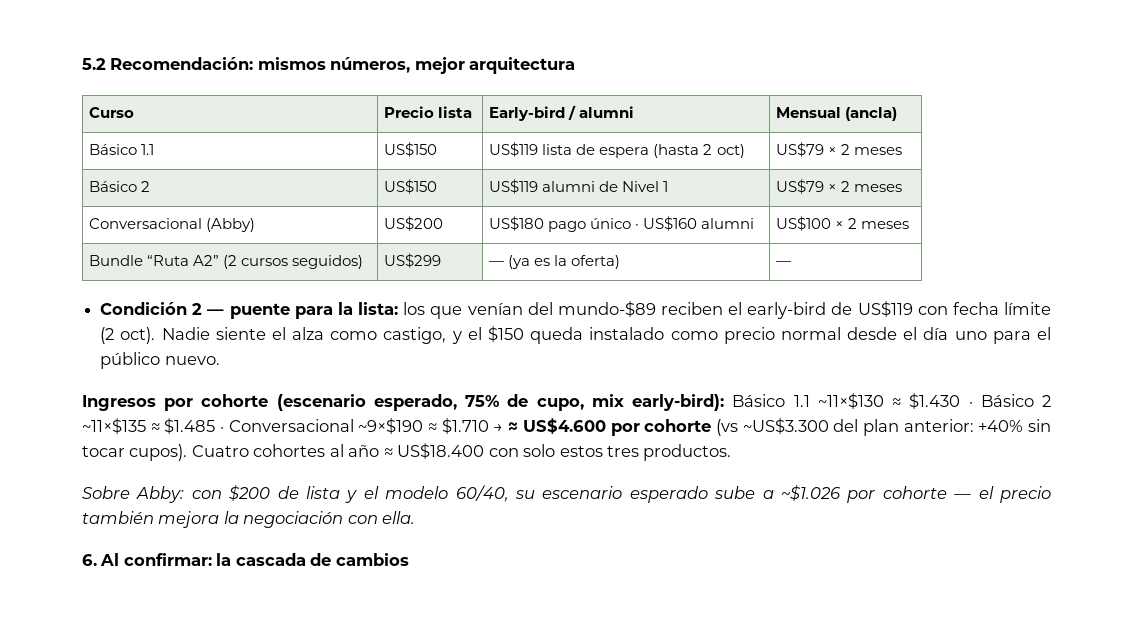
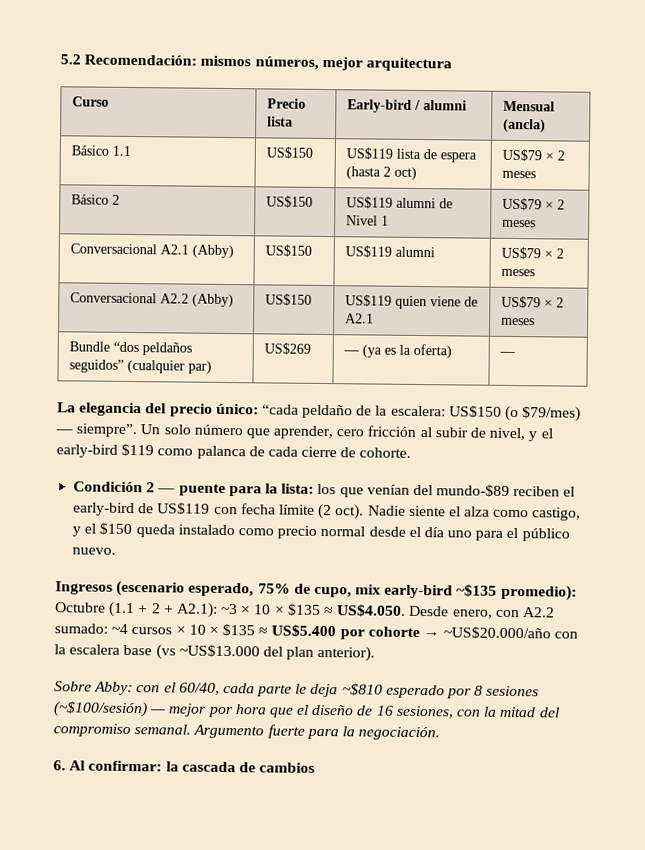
[206,218,256,232] [384,216,444,231] [489,216,755,232] [776,216,910,231] [89,255,364,269] [384,253,442,268] (Abby) | US$200 | US$180 pago único · US$160 alumni | US$100 × 2 meses // Bundle “Ruta A2” (2 cursos seguidos) | US$299 -> [159,244,234,259] [264,244,312,257] [344,245,435,258] [500,246,564,260] [500,268,535,277] [69,292,234,308] [264,293,312,306] [344,294,478,310] [344,313,374,324] [500,295,564,309] [500,317,535,326] [68,341,192,356] [68,359,212,374] [263,342,311,355] A2.1 (Abby) | US$150 | US$119 alumni | US$79 × 2 meses // Conversacional A2.2 (Abby) | US$150 | US$119 quien viene de A2.1 | US$79 × 2 meses // Bundle “dos peldaños seguidos” (cualquier par) | US$269
(792, 263) none -> [57,402,582,422] [55,423,553,442] [56,443,412,460] // La elegancia del precio único: “cada peldaño de la escalera: US$150 (o $79/mes) — siempre”. Un solo número que aprender, cero fricción al subir de nivel, y el early-bird $119 como palanca de cada cierre de cohorte.
[164,394,269,411] por cohorte -> (113, 588) none
[632,393,1052,411] [82,418,1052,436] [82,443,732,461] [82,485,1051,503] [82,511,416,528] early-bird): Básico 1.1 ~11×$130 ≈ $1.430 · Básico 2 ~11×$135 ≈ $1.485 · Conversacional ~9×$190 ≈ $1.710 → ≈ US$4.600 por cohorte (vs ~US$3.300 del plan anterior: +40% sin tocar cupos). Cuatro cohortes al año ≈ US$18.400 con solo estos tres productos. // Sobre Abby: con $200 de lista y el modelo 60/40, su escenario esperado sube a ~$1.026 por cohorte — el precio también mejora la negociación con ella. -> [384,584,577,601] [55,601,555,619] [54,623,579,640] [54,644,376,662] [54,681,540,699] [53,701,560,719] [53,723,441,741] early-bird ~$135 promedio): Octubre (1.1 + 2 + A2.1): ~3 × 10 × $135 ≈ US$4.050. Desde enero, con A2.2 sumado: ~4 cursos × 10 × $135 ≈ US$5.400 por cohorte → ~US$20.000/año con la escalera base (vs ~US$13.000 del plan anterior). // Sobre Abby: con el 60/40, cada parte le deja ~$810 esperado por 8 sesiones (~$100/sesión) — mejor por hora que el diseño de 16 sesiones, con la mitad del compromiso semanal. Argumento fuerte para la negociación.

